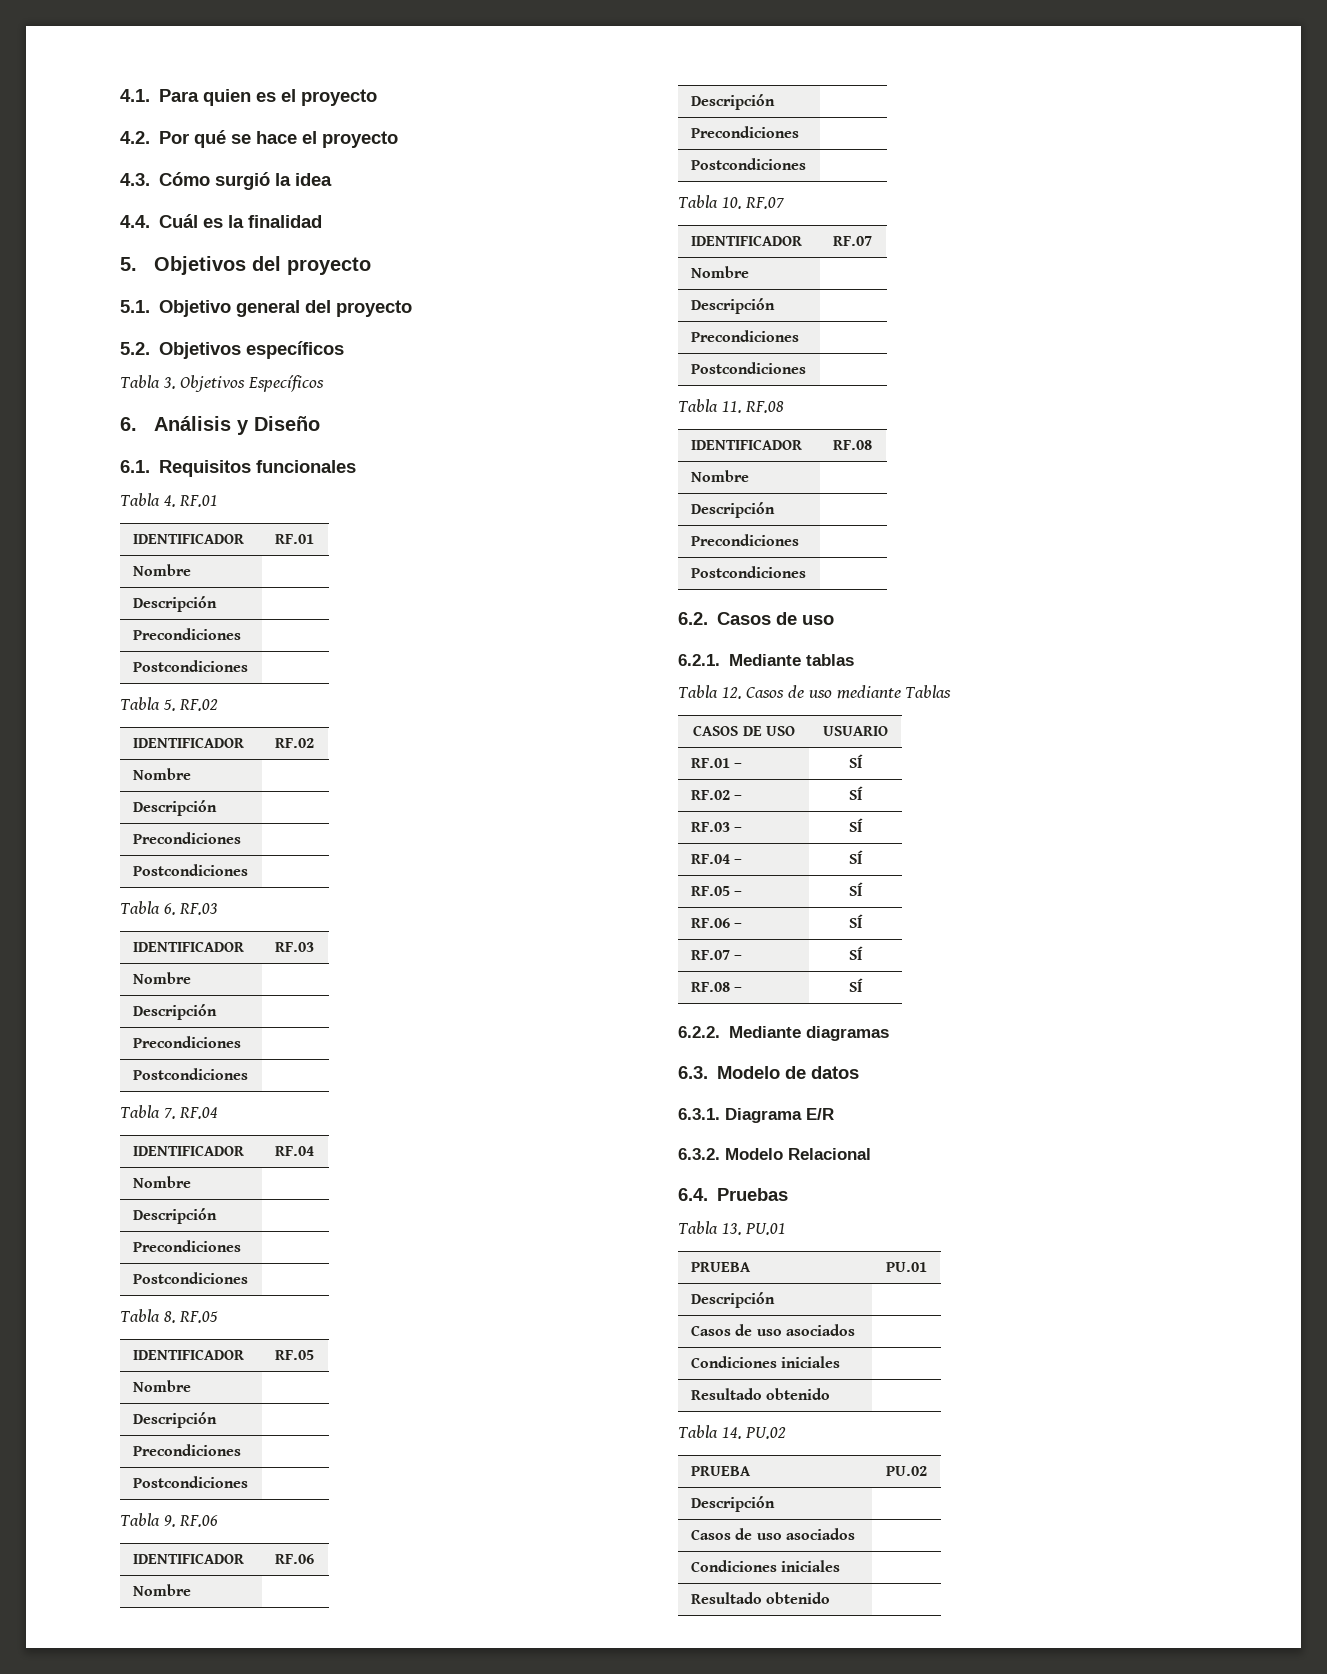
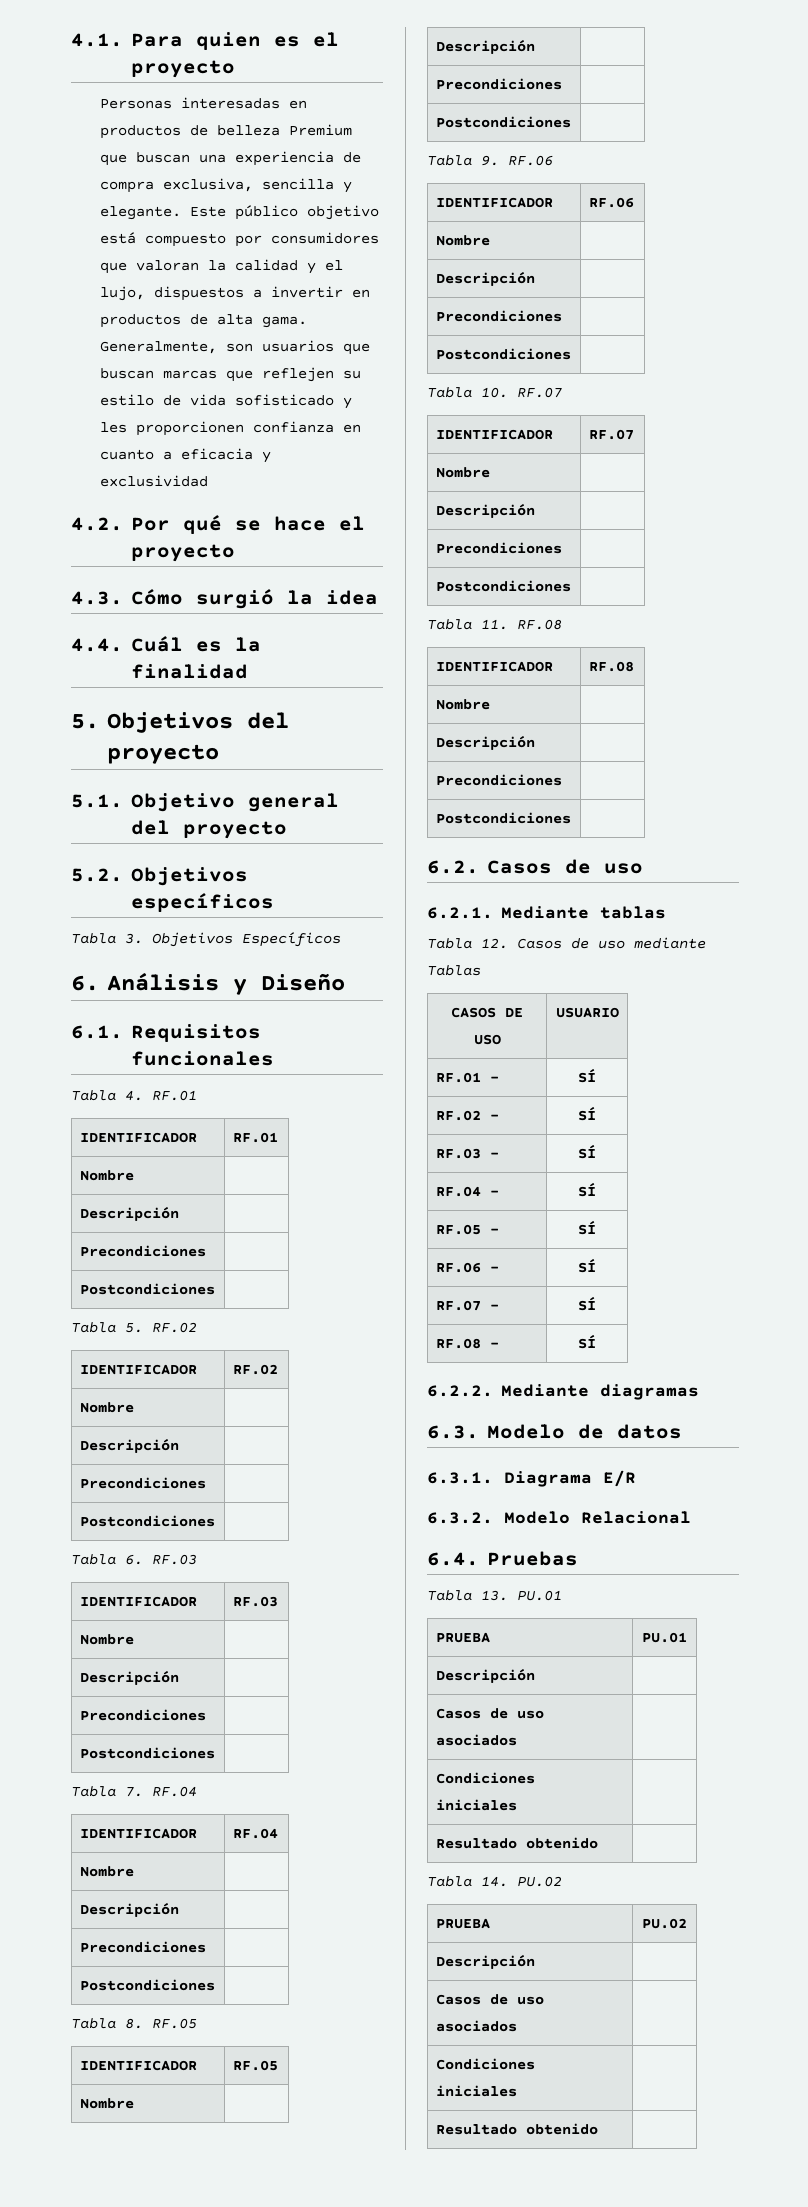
(377, 97) none -> [100,97,308,109] [100,124,353,139] [100,151,362,166] [100,178,353,193] [100,205,380,220] [100,232,380,247] [100,259,344,274] [100,286,371,301] [100,314,308,328] [100,340,371,355] [100,367,362,382] [100,394,353,409] [100,421,362,436] [100,448,272,463] [100,475,209,487] // Personas interesadas en productos de belleza Premium que buscan una experiencia de compra exclusiva, sencilla y elegante. Este público objetivo está compuesto por consumidores que valoran la calidad y el lujo, dispuestos a invertir en productos de alta gama. Generalmente, son usuarios que buscan marcas que reflejen su estilo de vida sofisticado y les proporcionen confianza en cuanto a eficacia y exclusividad

